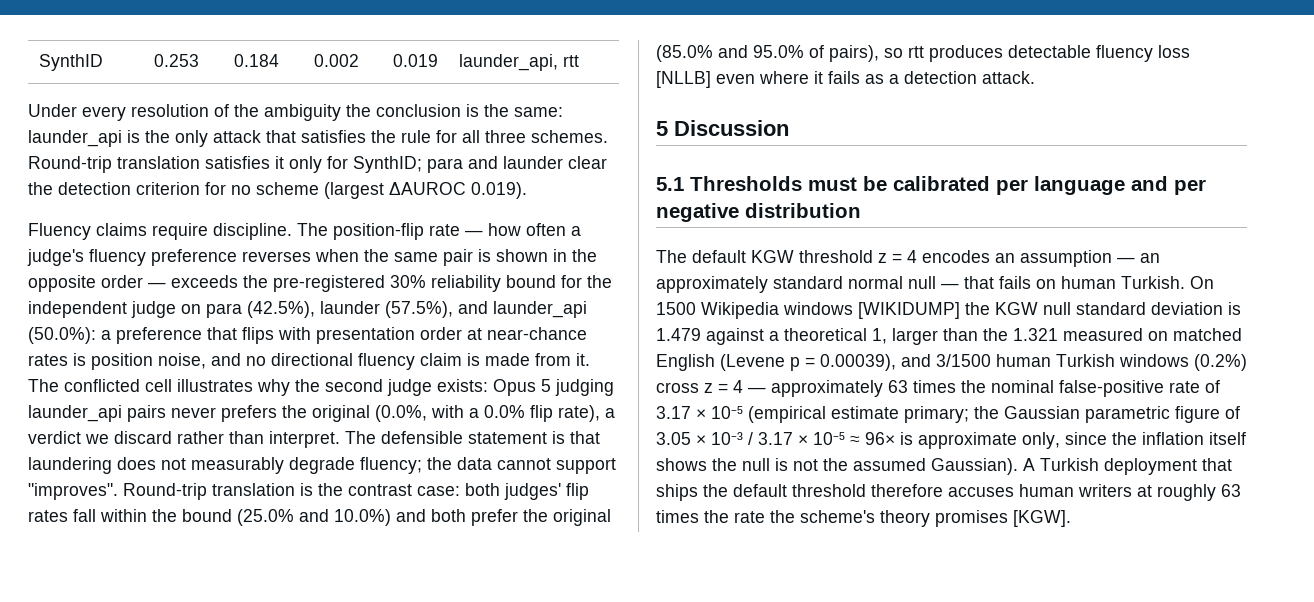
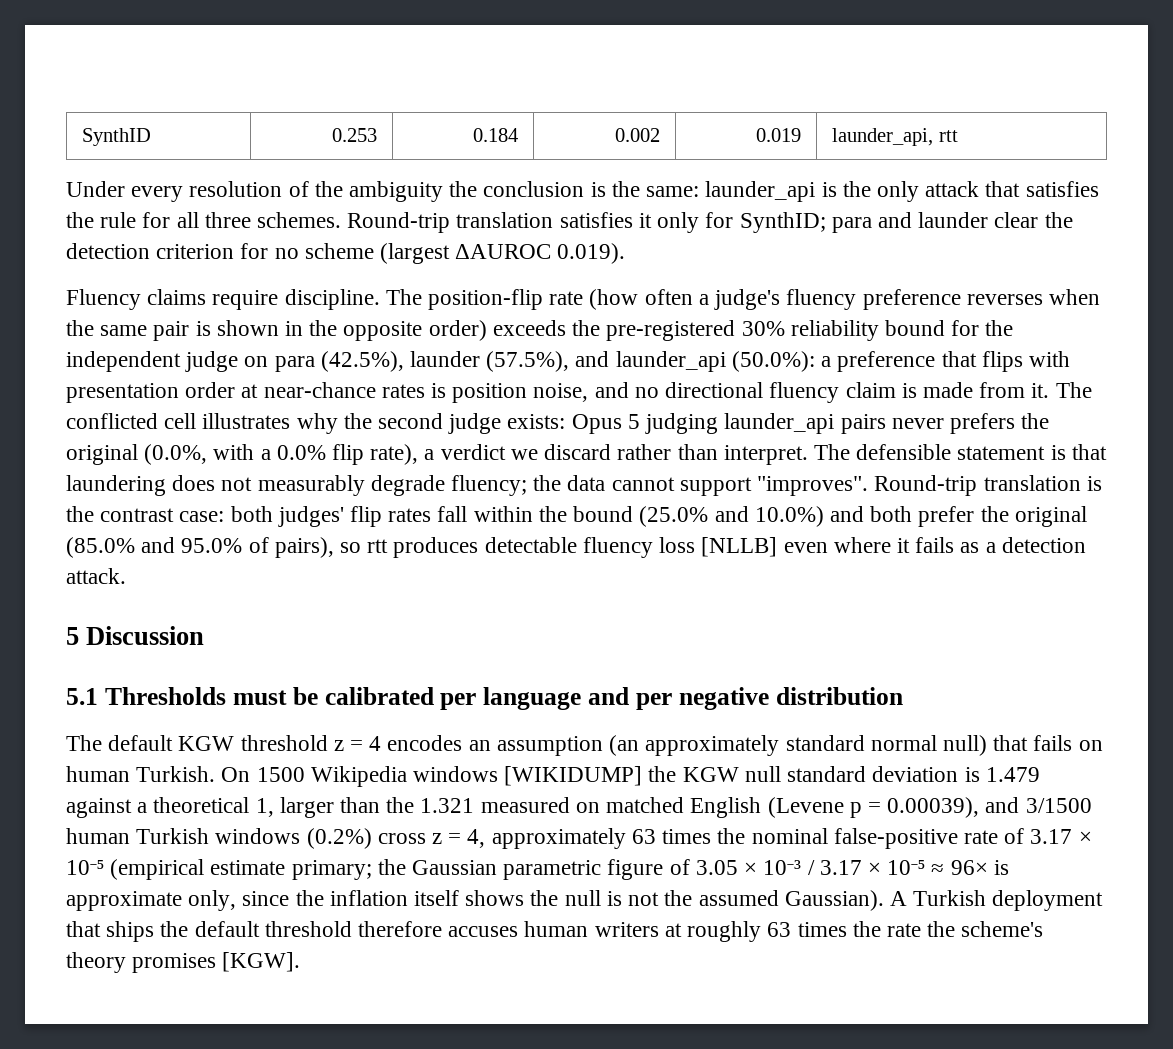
[465,223,521,236] — how -> [589,289,639,310] (how
[101,275,166,288] order — -> [428,320,487,341] order)
[1117,253,1160,263] — an -> [609,735,640,756] (an
[908,276,959,289] null — -> [942,735,987,756] null)
[733,380,766,393] 4 — -> [467,829,486,848] 4,

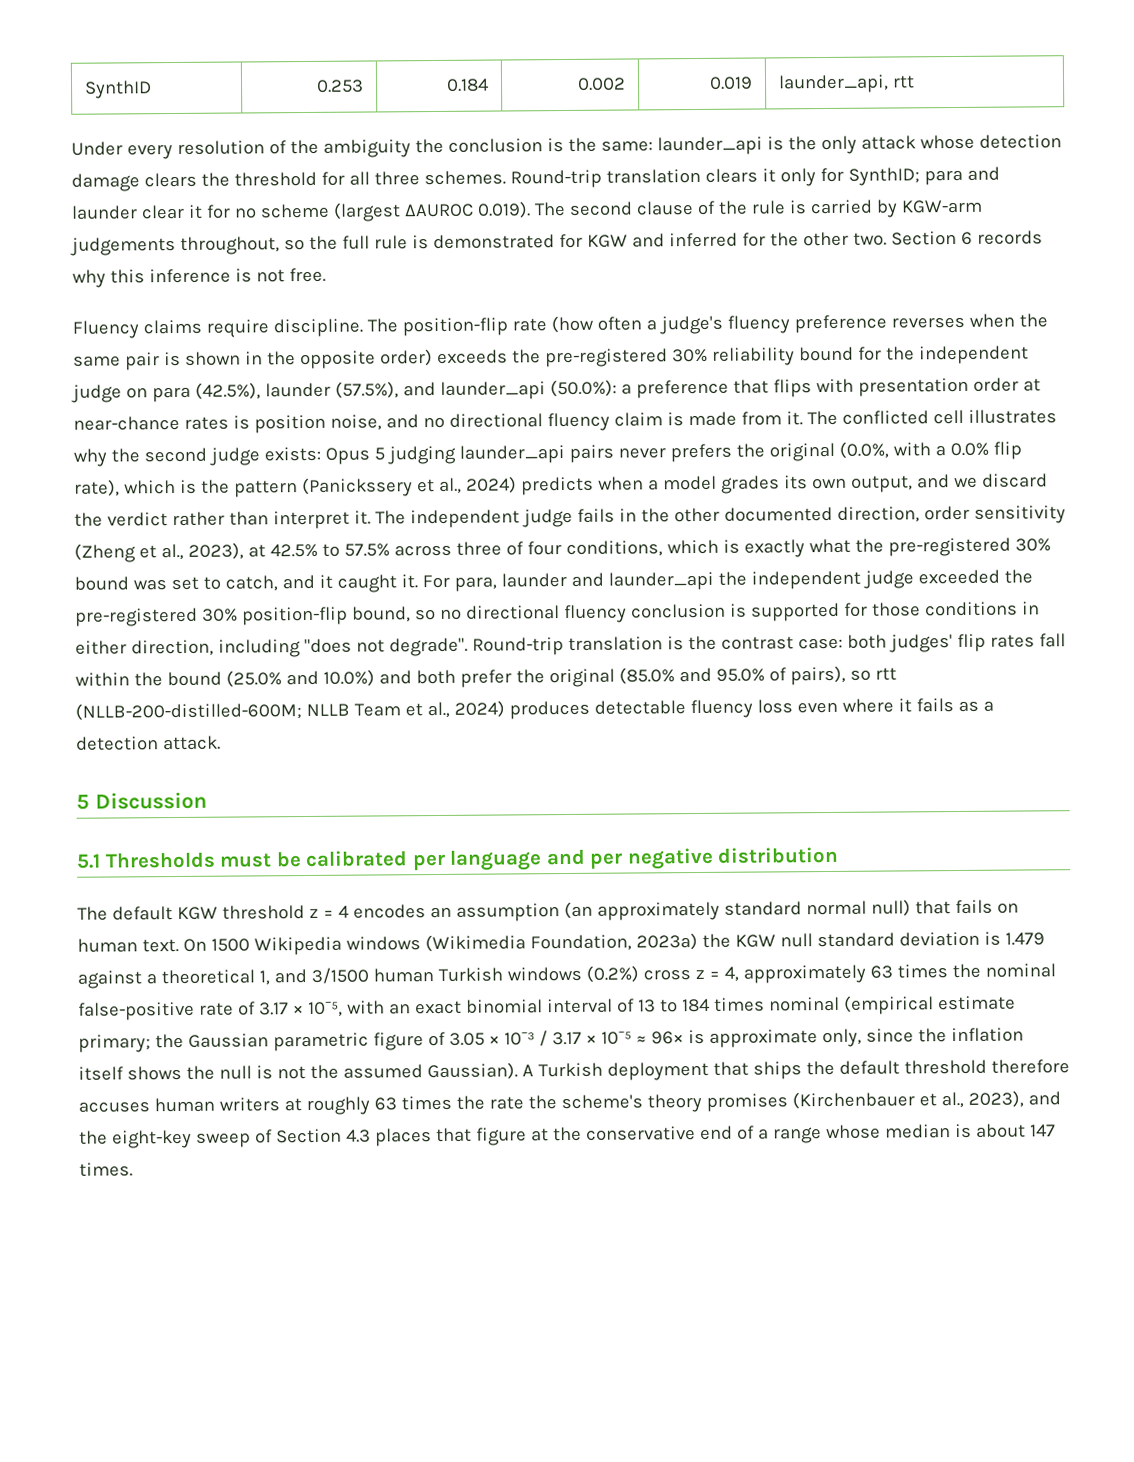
[985,181,1099,197] [66,212,137,228] that satisfies the rule -> [919,134,1062,150] [71,171,317,192] whose detection damage clears the threshold
[559,212,633,228] satisfies -> [704,168,758,183] clears
[1044,212,1073,228] [66,243,235,259] the detection criterion -> [187,204,203,219] it
(626, 253) none -> [533,199,983,218] [70,230,1043,256] [72,267,326,288] The second clause of the rule is carried by KGW-arm judgements throughout, so the full rule is demonstrated for KGW and inferred for the other two. Section 6 records why this inference is not free.
[424,444,1107,465] [66,475,869,496] a verdict we discard rather than interpret. The defensible statement is that laundering does not measurably degrade fluency; the data cannot support "improves". -> [123,473,1048,498] [74,505,1066,530] [74,537,1051,563] [74,569,1033,593] [75,601,1040,627] [75,637,468,658] which is the pattern (Panickssery et al., 2024) predicts when a model grades its own output, and we discard the verdict rather than interpret it. The independent judge fails in the other documented direction, order sensitivity (Zheng et al., 2023), at 42.5% to 57.5% across three of four conditions, which is exactly what the pre-registered 30% bound was set to catch, and it caught it. For para, launder and launder_api the independent judge exceeded the pre-registered 30% position-flip bound, so no directional fluency conclusion is supported for those conditions in either direction, including "does not degrade".
(389, 546) none -> [75,700,505,721] (NLLB-200-distilled-600M; NLLB Team et al., 2024)
[701,537,778,557] [NLLB] -> (793, 706) none
[136,766,216,782] Turkish. -> [141,938,179,953] text.
[504,766,643,786] [WIKIDUMP] -> [424,933,698,953] (Wikimedia Foundation, 2023a)
[279,797,980,818] larger than the 1.321 measured on matched English (Levene p = 0.00039), -> (270, 978) none
[66,860,104,875] 10⁻⁵ -> [307,996,840,1018] 10⁻⁵, with an exact binomial interval of 13 to 184 times nominal
[222,952,301,972] [KGW]. -> [791,1090,1061,1110] [79,1123,1056,1149] [79,1162,133,1177] (Kirchenbauer et al., 2023), and the eight-key sweep of Section 4.3 places that figure at the conservative end of a range whose median is about 147 times.

